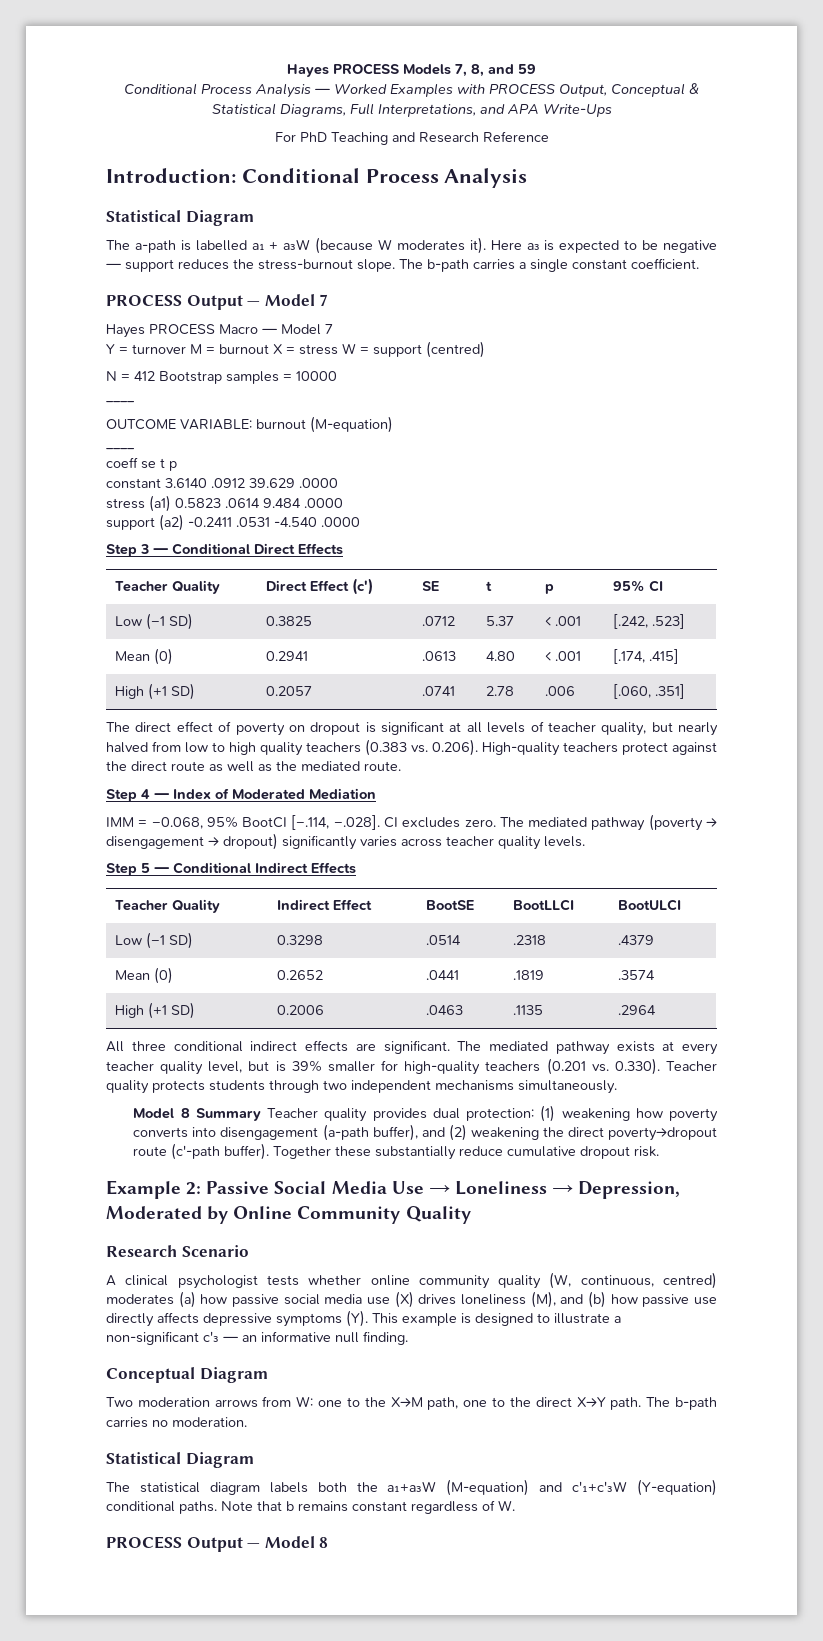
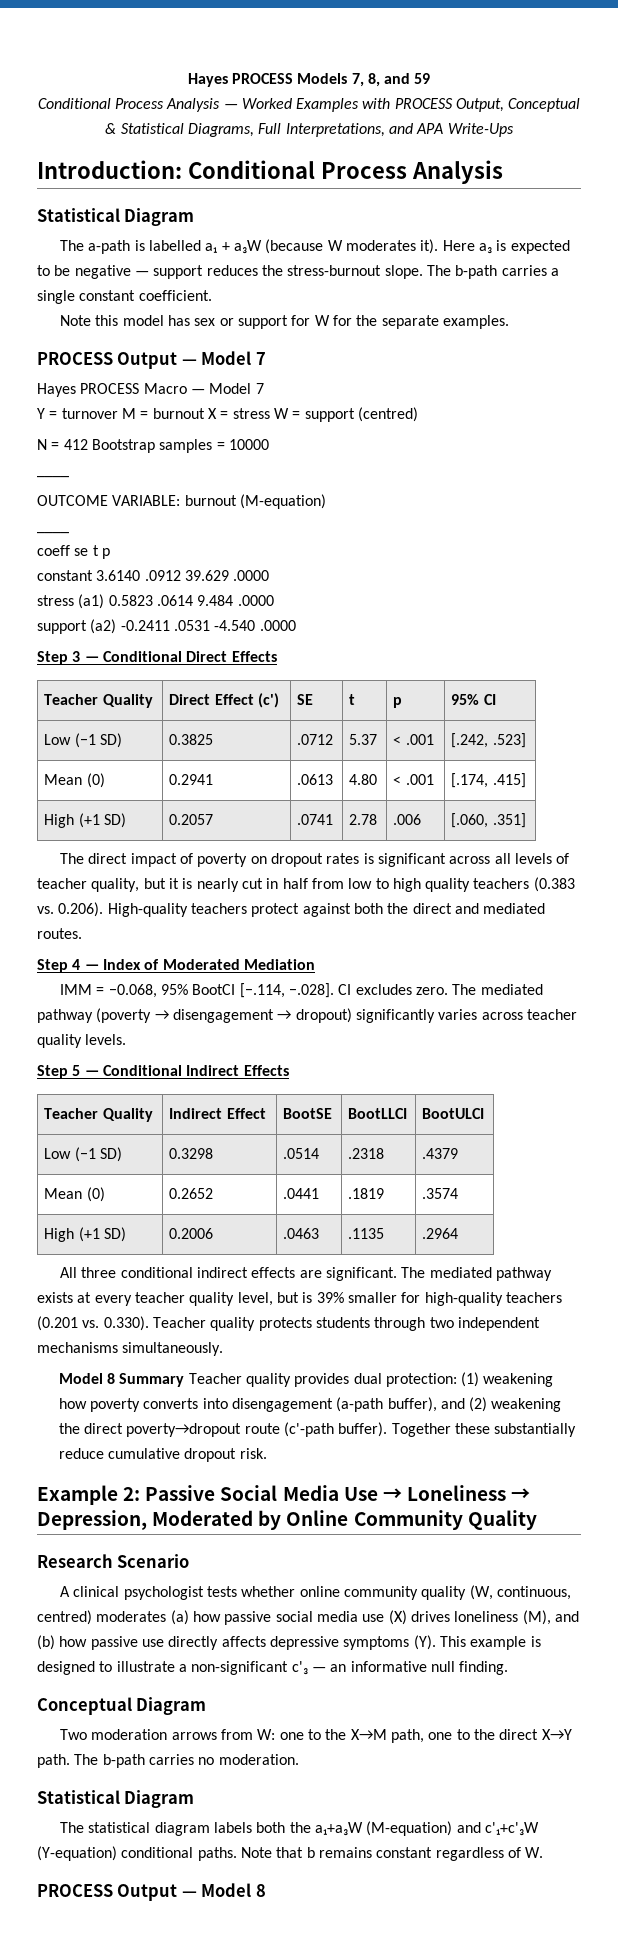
[274,131,549,145] // For PhD Teaching and Research Reference -> (514, 130) none
(699, 263) none -> [60,315,509,329] // Note this model has sex or support for W for the separate examples.
[176,721,213,732] effect -> [130,853,177,867] impact
(361, 728) none -> [326,853,360,864] rates
[449,722,462,732] at -> [449,856,491,864] across
[678,722,718,736] [106,742,148,753] nearly halved -> [168,878,308,892] it is nearly cut in half
[106,761,401,772] the direct route as well as the mediated route. -> [353,903,546,914] [37,928,82,939] both the direct and mediated routes.

